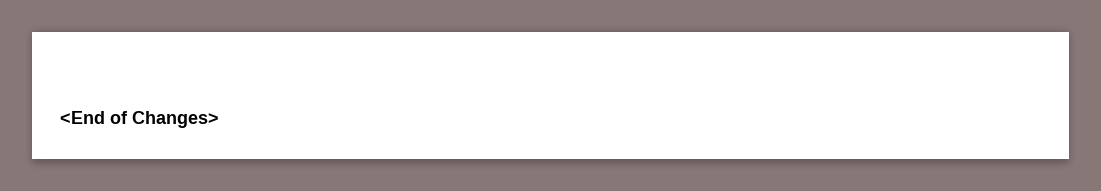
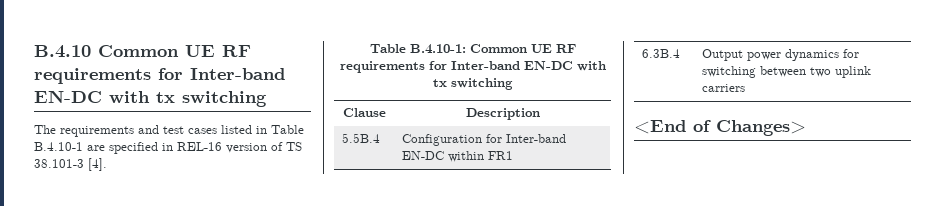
(60, 117) none -> [34,45,251,58] [34,68,285,84] [34,90,267,107] [34,125,304,137] [34,142,302,154] [34,158,107,171] [369,44,576,54] [339,61,606,73] [433,78,513,90] [343,108,386,117] [465,108,540,120] [342,133,381,143] [402,134,567,146] [402,151,514,162] [642,49,681,58] [702,49,860,61] [702,66,872,78] [702,84,746,92] B.4.10 Common UE RF requirements for Inter-band EN-DC with tx switching // The requirements and test cases listed in Table B.4.10-1 are specified in REL-16 version of TS 38.101-3 [4]. // Table B.4.10-1: Common UE RF requirements for Inter-band EN-DC with tx switching // Clause | Description // 5.5B.4 | Configuration for Inter-band EN-DC within FR1 // 6.3B.4 | Output power dynamics for switching between two uplink carriers //

